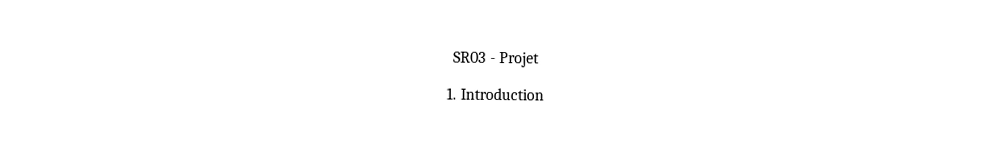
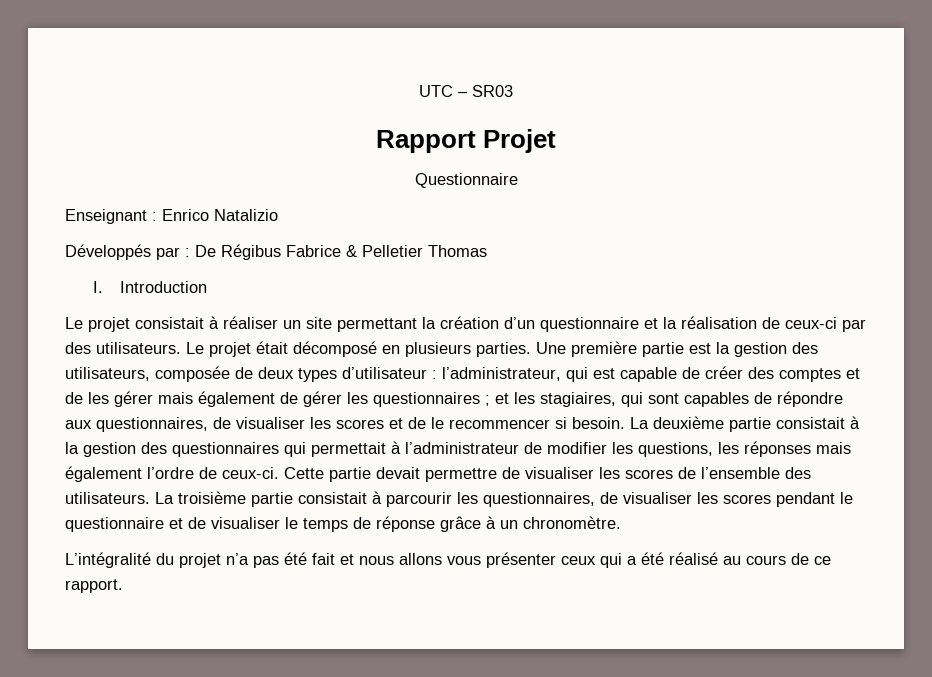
(453, 57) none -> [419,85,468,97] UTC –
[489,57,496,63] - -> [375,130,476,153] // Rapport
[446,87,544,101] 1. Introduction -> [414,173,518,188] [65,209,278,224] [65,244,487,260] [92,281,208,293] [65,316,866,332] [65,341,818,357] [65,366,860,382] [65,391,843,407] [65,416,860,432] [65,441,851,457] [65,466,811,482] [65,491,853,507] [65,516,621,532] [65,552,831,568] [65,579,123,593] Questionnaire // Enseignant : Enrico Natalizio // Développés par : De Régibus Fabrice & Pelletier Thomas // I. Introduction // Le projet consistait à réaliser un site permettant la création d’un questionnaire et la réalisation de ceux-ci par des utilisateurs. Le projet était décomposé en plusieurs parties. Une première partie est la gestion des utilisateurs, composée de deux types d’utilisateur : l’administrateur, qui est capable de créer des comptes et de les gérer mais également de gérer les questionnaires ; et les stagiaires, qui sont capables de répondre aux questionnaires, de visualiser les scores et de le recommencer si besoin. La deuxième partie consistait à la gestion des questionnaires qui permettait à l’administrateur de modifier les questions, les réponses mais également l’ordre de ceux-ci. Cette partie devait permettre de visualiser les scores de l’ensemble des utilisateurs. La troisième partie consistait à parcourir les questionnaires, de visualiser les scores pendant le questionnaire et de visualiser le temps de réponse grâce à un chronomètre. // L’intégralité du projet n’a pas été fait et nous allons vous présenter ceux qui a été réalisé au cours de ce rapport.

